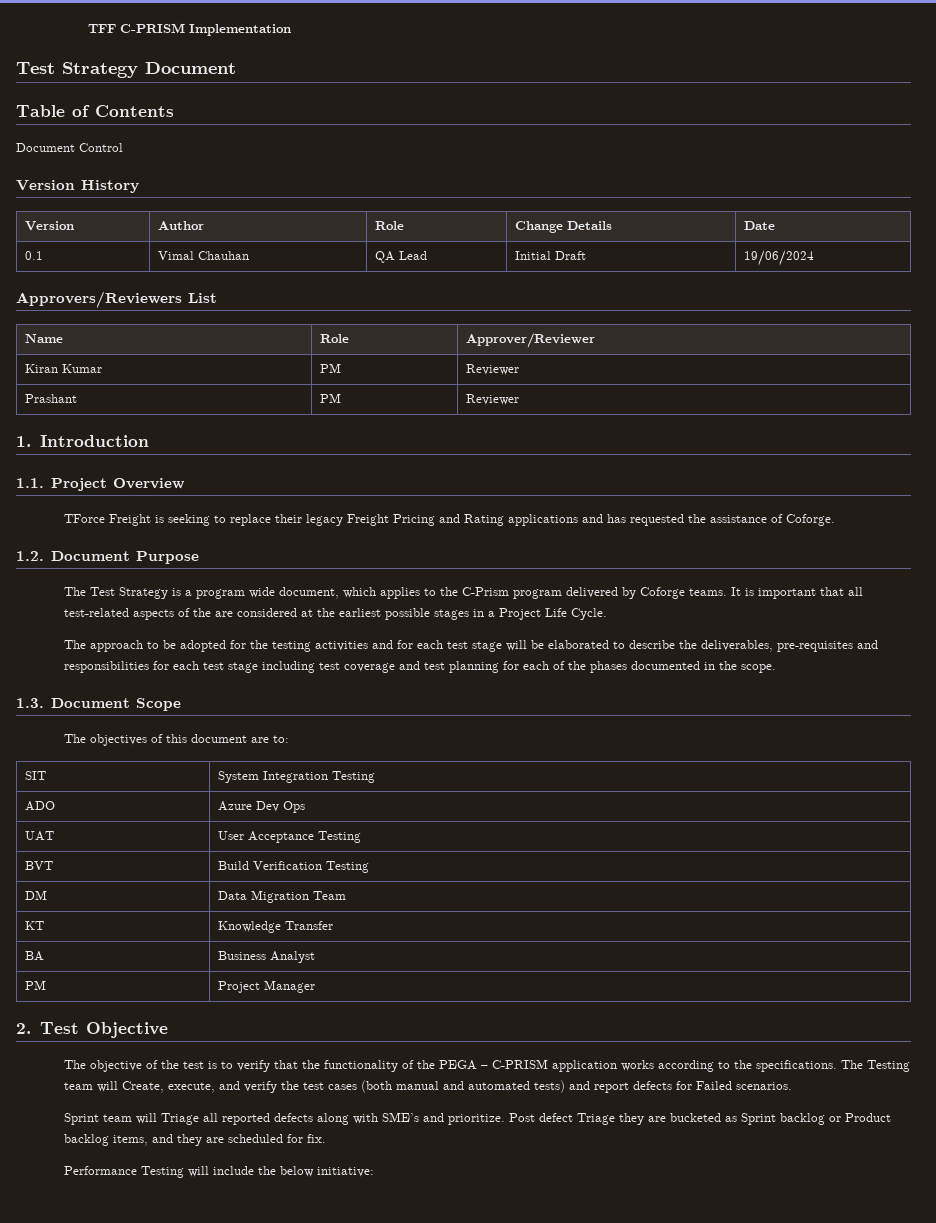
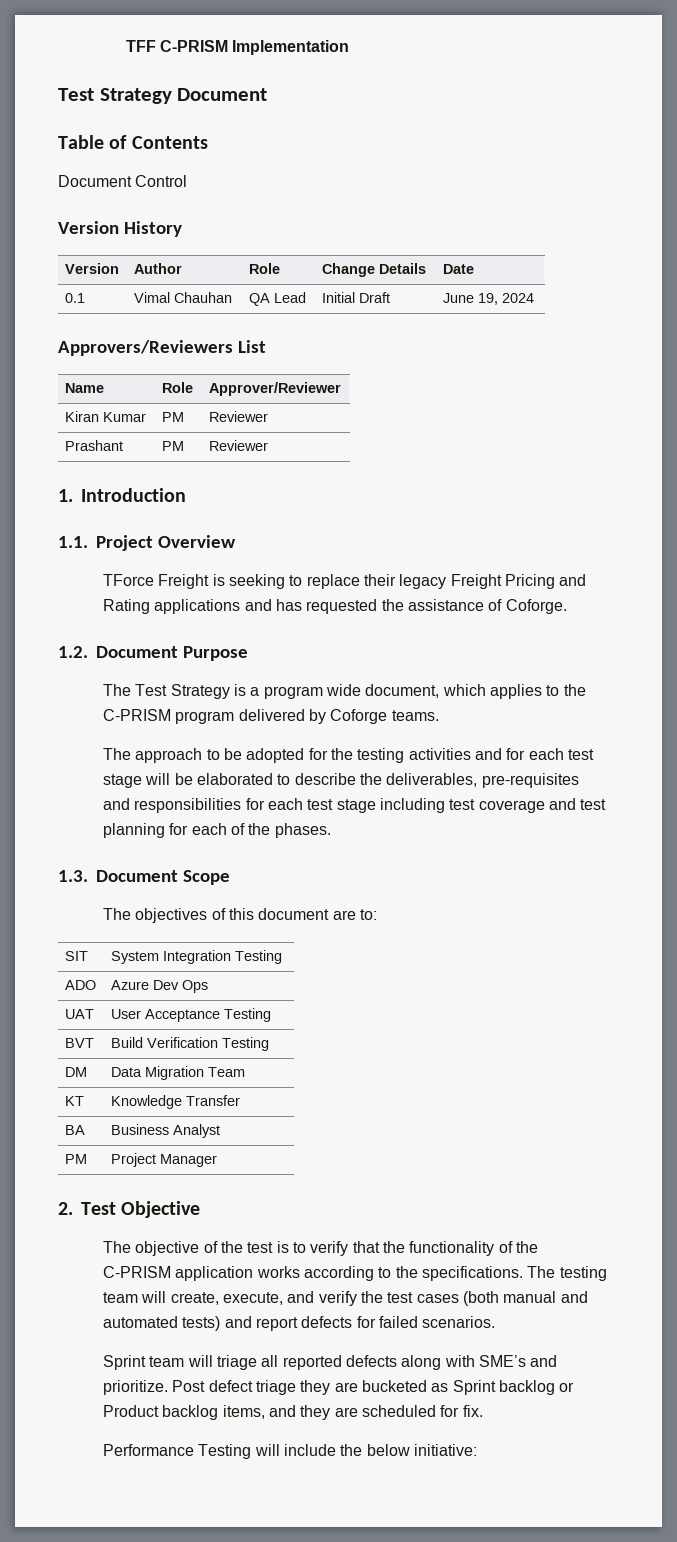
[744,250,815,266] 19/06/2024 -> [443,293,535,305] June 19, 2024
[461,587,509,596] C-Prism -> [103,709,172,721] C-PRISM
[730,587,863,599] [63,608,607,620] It is important that all test-related aspects of the are considered at the earliest possible stages in a Project Life Cycle. -> (439, 715) none
[589,661,776,673] phases documented in the scope. -> [274,823,331,838] phases.
[438,1060,488,1070] PEGA – -> (538, 1247) none
[866,1060,910,1072] [63,1081,164,1093] Testing team will Create, -> [559,1266,607,1281] [103,1291,219,1305] testing team will create,
[695,1081,732,1090] Failed -> [379,1316,419,1328] failed
[160,1113,199,1125] Triage -> [217,1355,258,1370] triage
[576,1113,615,1125] Triage -> [256,1380,297,1395] triage

